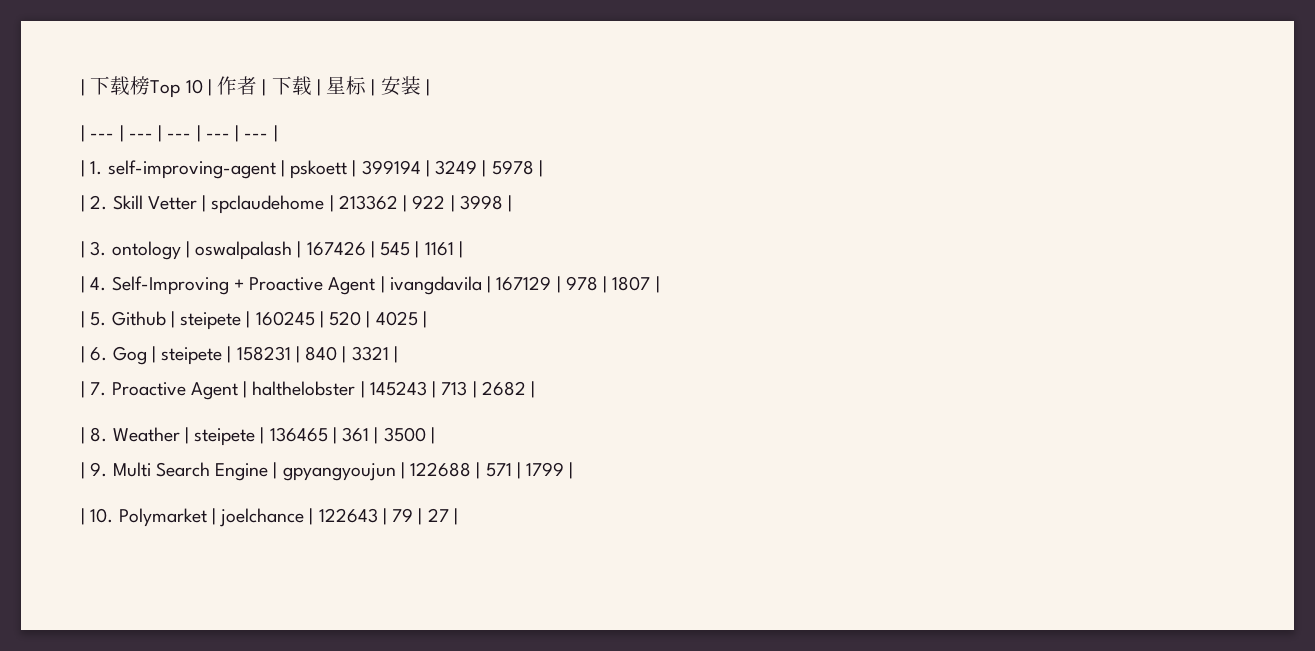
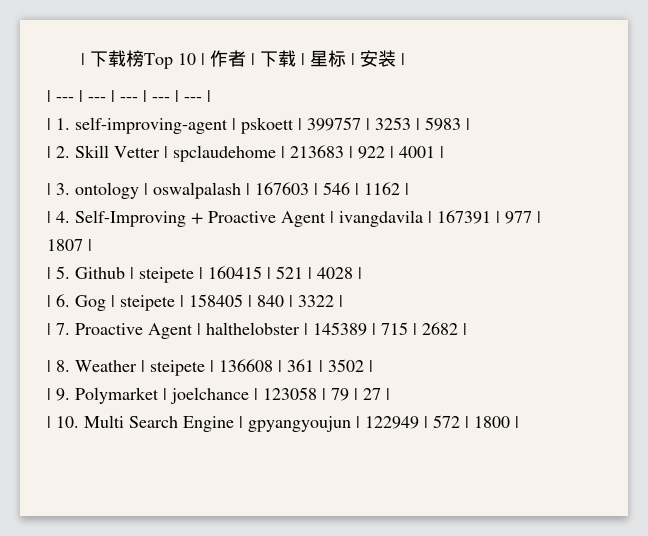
[361,160,534,177] 399194 | 3249 | 5978 -> [307,117,461,131] 399757 | 3253 | 5983
[338,195,398,210] 213362 -> [290,145,344,158] 213683
[459,195,503,210] 3998 -> [399,146,435,158] 4001
[306,241,454,258] 167426 | 545 | 1161 -> [255,182,400,195] 167603 | 546 | 1162
[496,276,598,293] 167129 | 978 -> [437,210,532,224] 167391 | 977
[255,311,418,328] 160245 | 520 | 4025 -> [208,266,353,279] 160415 | 521 | 4028
[236,346,291,361] 158231 -> [189,294,243,307] 158405
[351,346,389,361] 3321 -> [298,295,334,307] 3322
[369,381,468,398] 145243 | 713 -> [313,322,408,336] 145389 | 715
[269,427,328,442] 136465 -> [219,359,273,372] 136608
[383,427,426,442] 3500 -> [328,359,364,372] 3502
(108, 469) none -> [75,387,390,404] [47,416,79,428] Polymarket | joelchance | 123058 | 79 | 27 | // | 10.
[410,462,574,479] [81,508,449,527] 122688 | 571 | 1799 | // | 10. Polymarket | joelchance | 122643 | 79 | 27 -> [365,415,510,429] 122949 | 572 | 1800

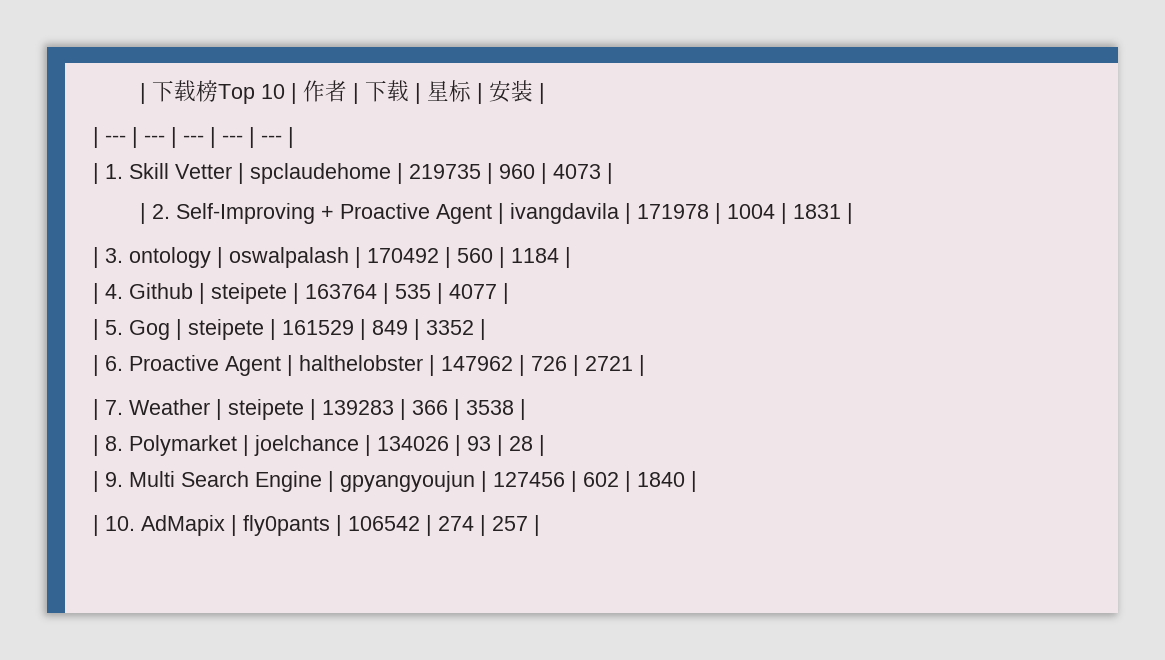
[75,117,470,134] [47,146,70,158] self-improving-agent | pskoett | 399757 | 3253 | 5983 | // | 2. -> (123, 171) none
[290,145,435,159] 213683 | 922 | 4001 -> [409,163,613,184] [140,203,842,224] 219735 | 960 | 4073 | // | 2. Self-Improving + Proactive Agent | ivangdavila | 171978 | 1004 | 1831
[255,182,409,195] [47,210,541,227] [47,239,83,251] 167603 | 546 | 1162 | // | 4. Self-Improving + Proactive Agent | ivangdavila | 167391 | 977 | 1807 -> [367,247,571,268] [93,283,497,304] 170492 | 560 | 1184 | // | 4. Github | steipete | 163764 | 535 | 4077
[75,266,362,283] [47,294,343,311] [47,323,70,335] Github | steipete | 160415 | 521 | 4028 | // | 6. Gog | steipete | 158405 | 840 | 3322 | // | 7. -> [129,319,486,340] [93,355,123,376] Gog | steipete | 161529 | 849 | 3352 | // | 6.
[313,322,467,336] [47,359,373,376] [47,387,390,404] [47,416,79,428] 145389 | 715 | 2682 | // | 8. Weather | steipete | 136608 | 361 | 3502 | // | 9. Polymarket | joelchance | 123058 | 79 | 27 | // | 10. -> [441,355,645,376] [93,399,526,420] [93,435,545,456] [93,471,123,492] 147962 | 726 | 2721 | // | 7. Weather | steipete | 139283 | 366 | 3538 | // | 8. Polymarket | joelchance | 134026 | 93 | 28 | // | 9.
[365,415,510,429] 122949 | 572 | 1800 -> [493,471,697,492] [93,515,528,536] 127456 | 602 | 1840 | // | 10. AdMapix | fly0pants | 106542 | 274 | 257

